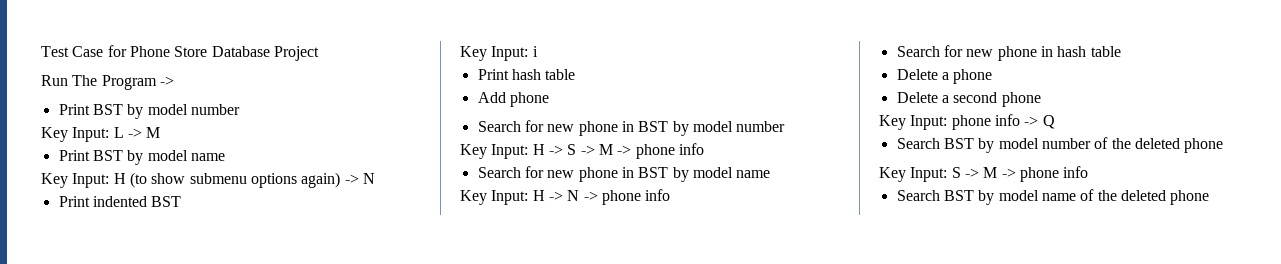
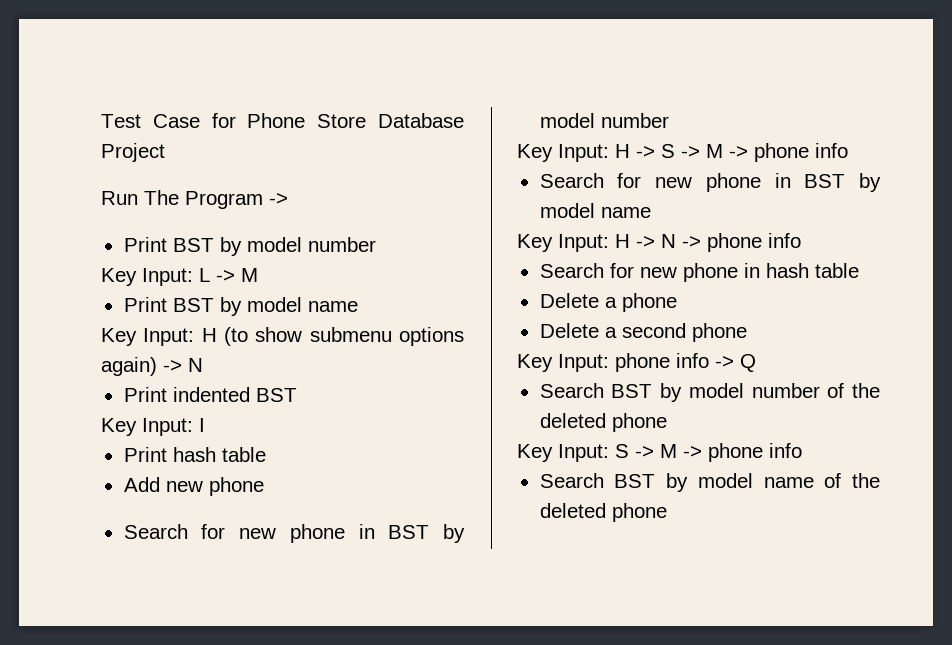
[532,46,538,57] i -> [199,418,205,432] I
(506, 97) none -> [165,481,203,492] new

